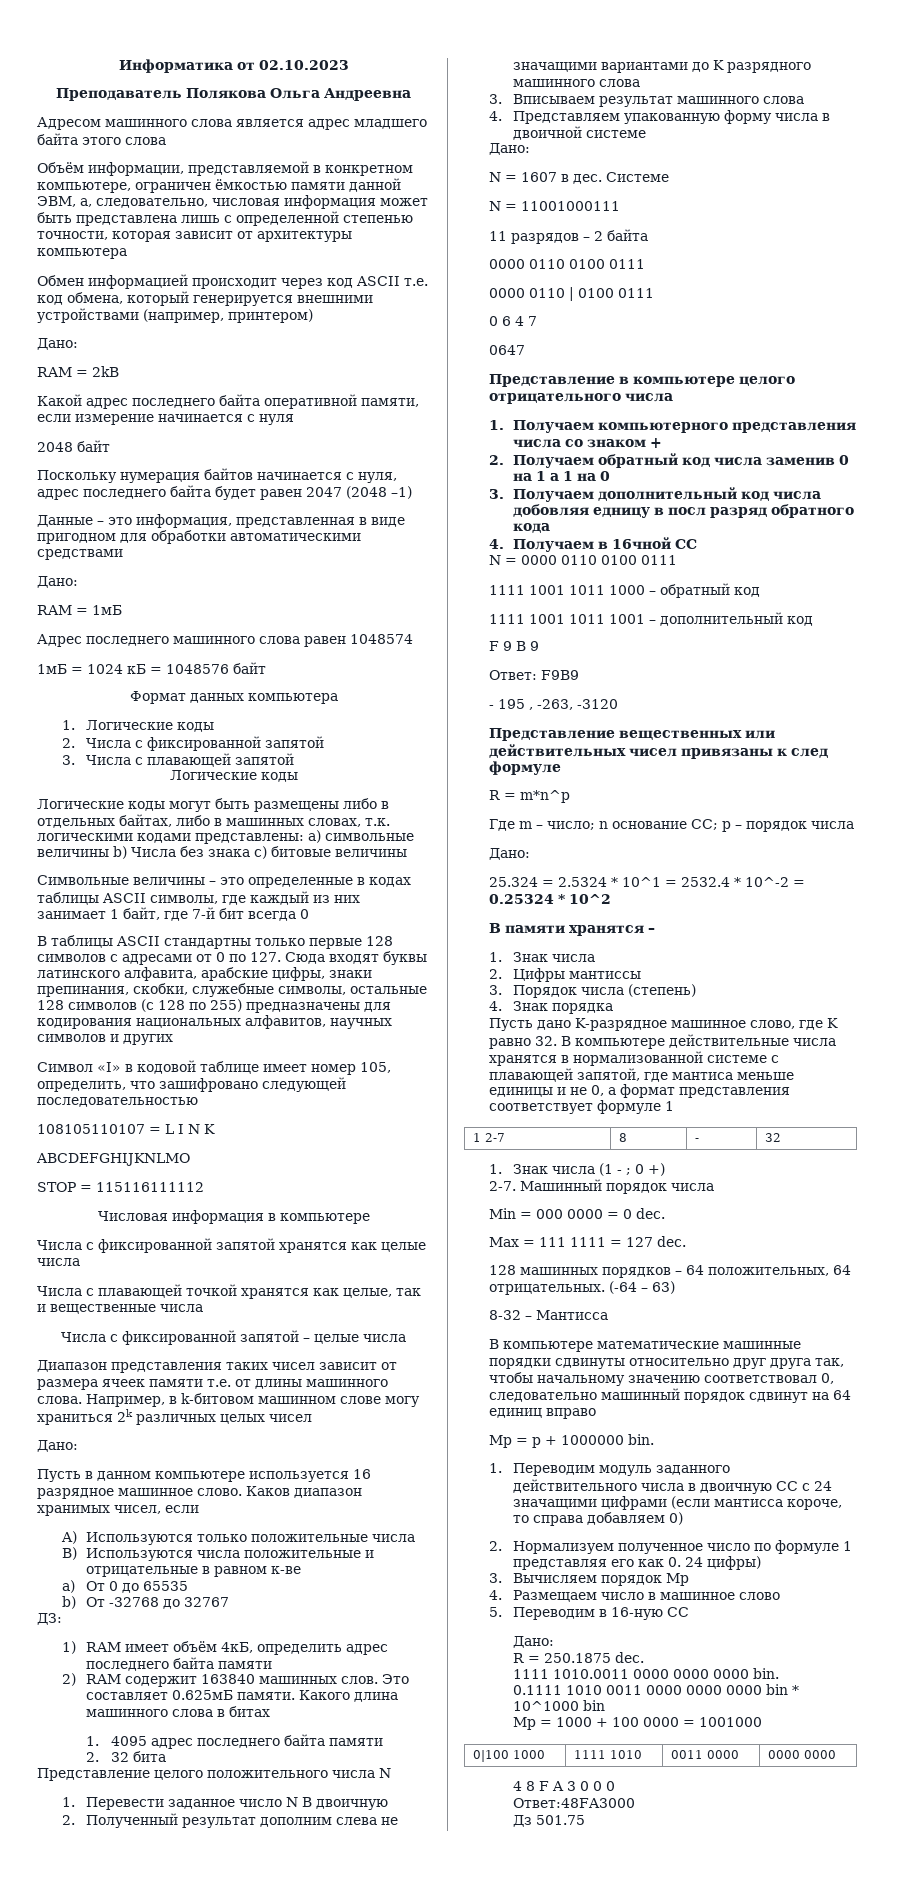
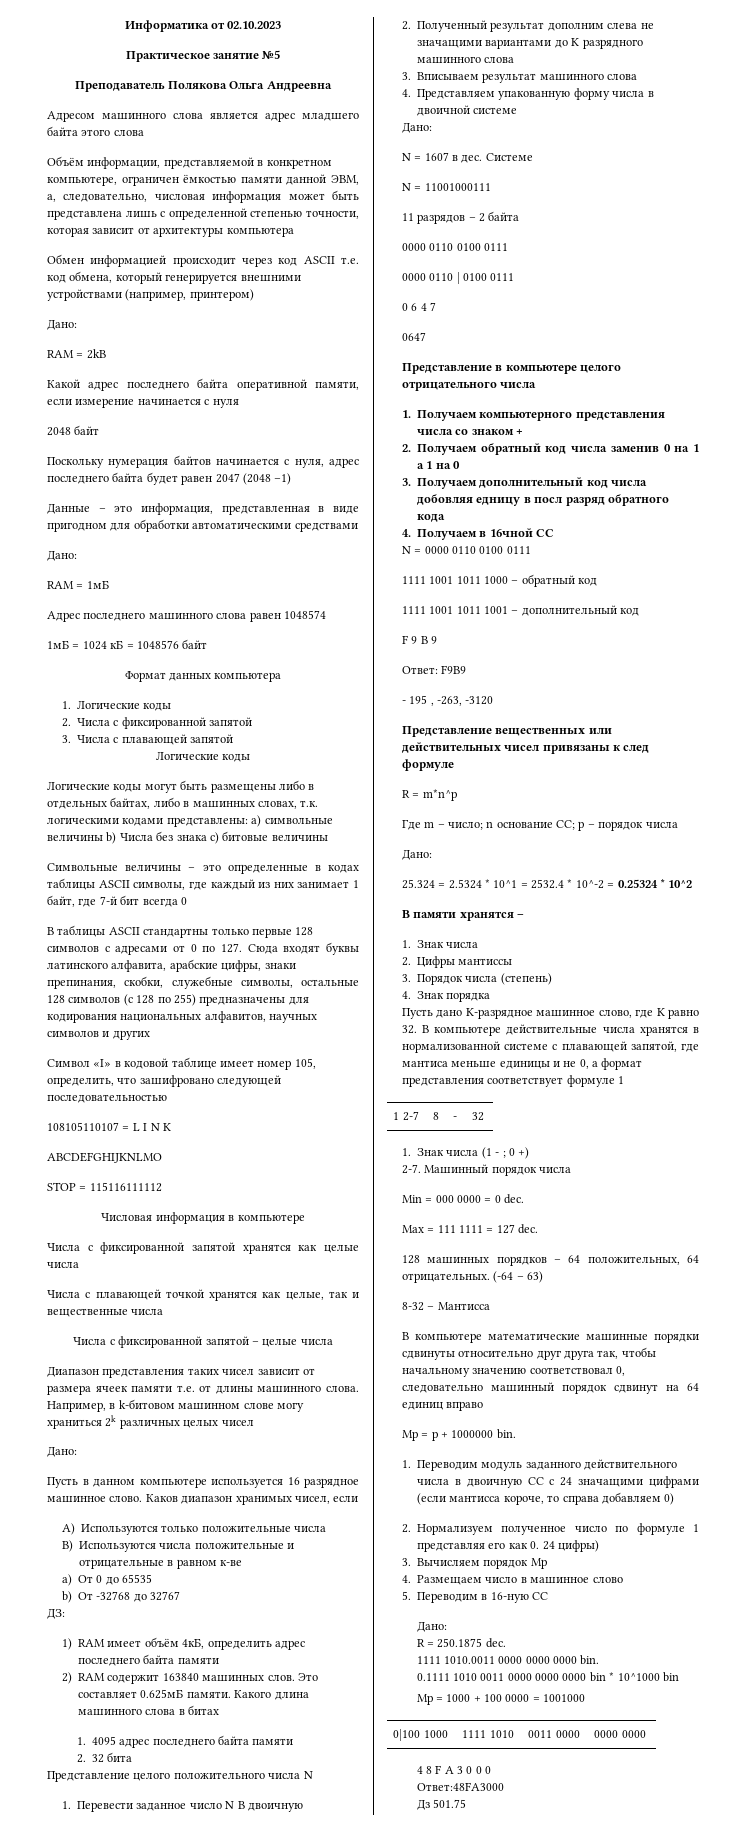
(349, 65) none -> [125,50,281,62] // Практическое занятие №5

